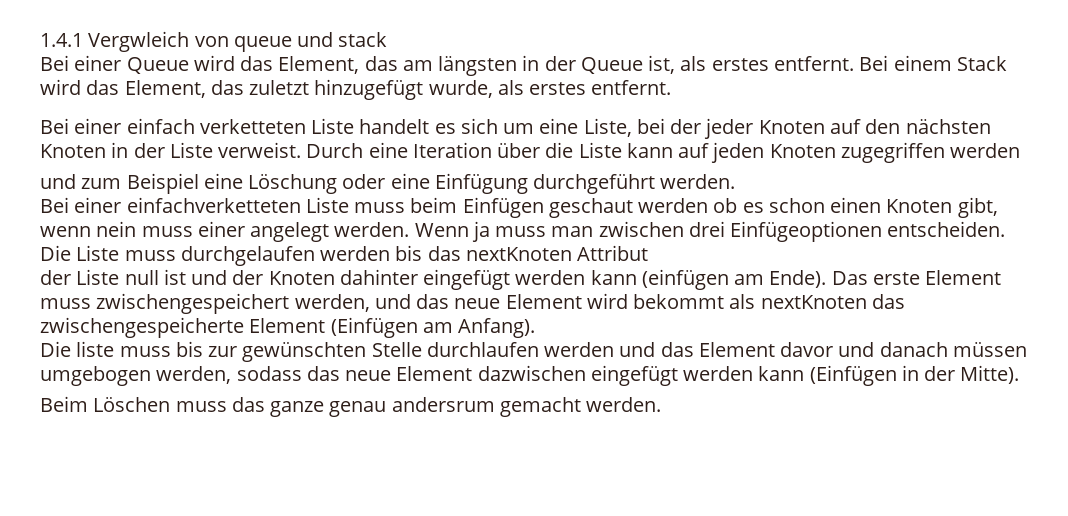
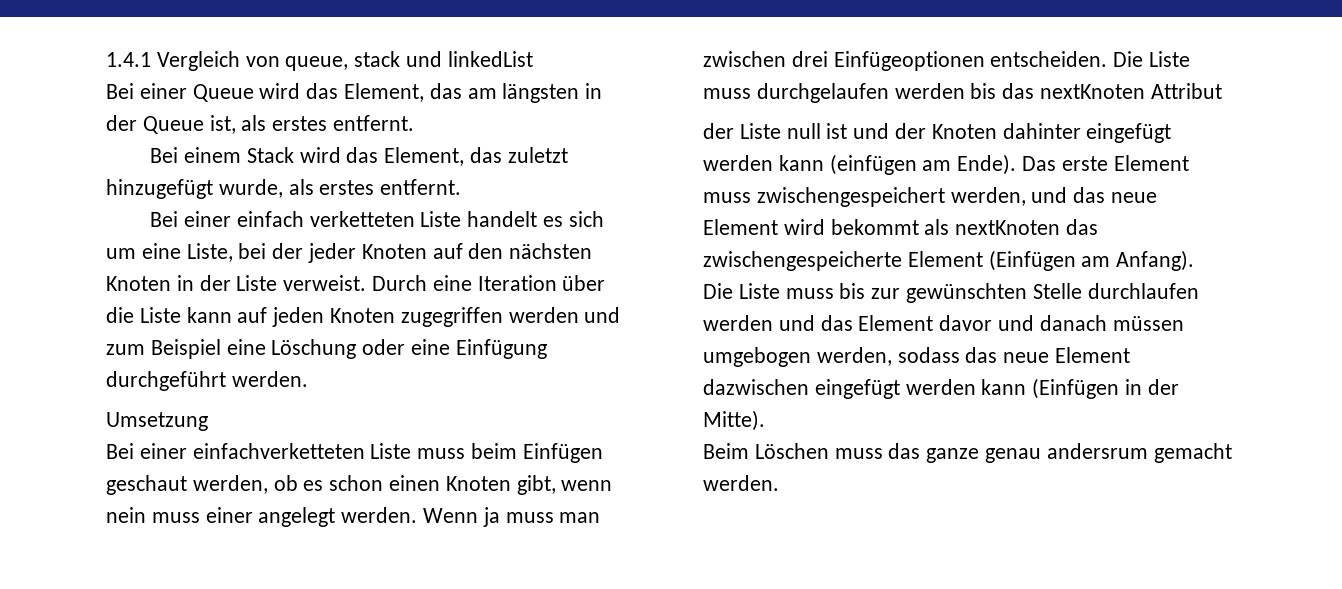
[88,31,388,52] Vergwleich von queue und stack -> [156,51,533,71] Vergleich von queue, stack und linkedList
(854, 63) none -> (415, 123) //
(1021, 150) // -> (579, 315) none
(736, 181) none -> [106,412,208,431] // Umsetzung
[638,198,709,213] werden -> [192,475,268,494] werden,
[76,341,115,357] liste -> [738,283,780,299] Liste

